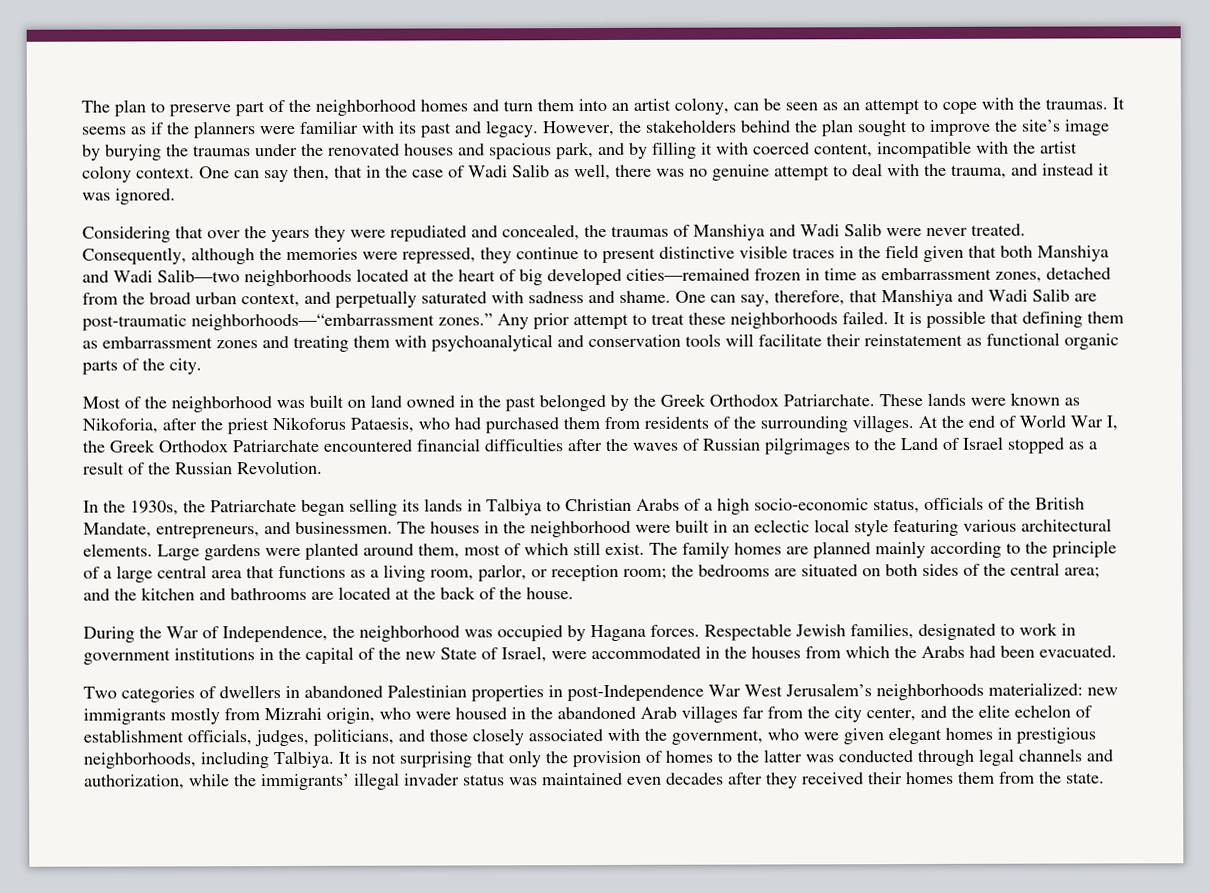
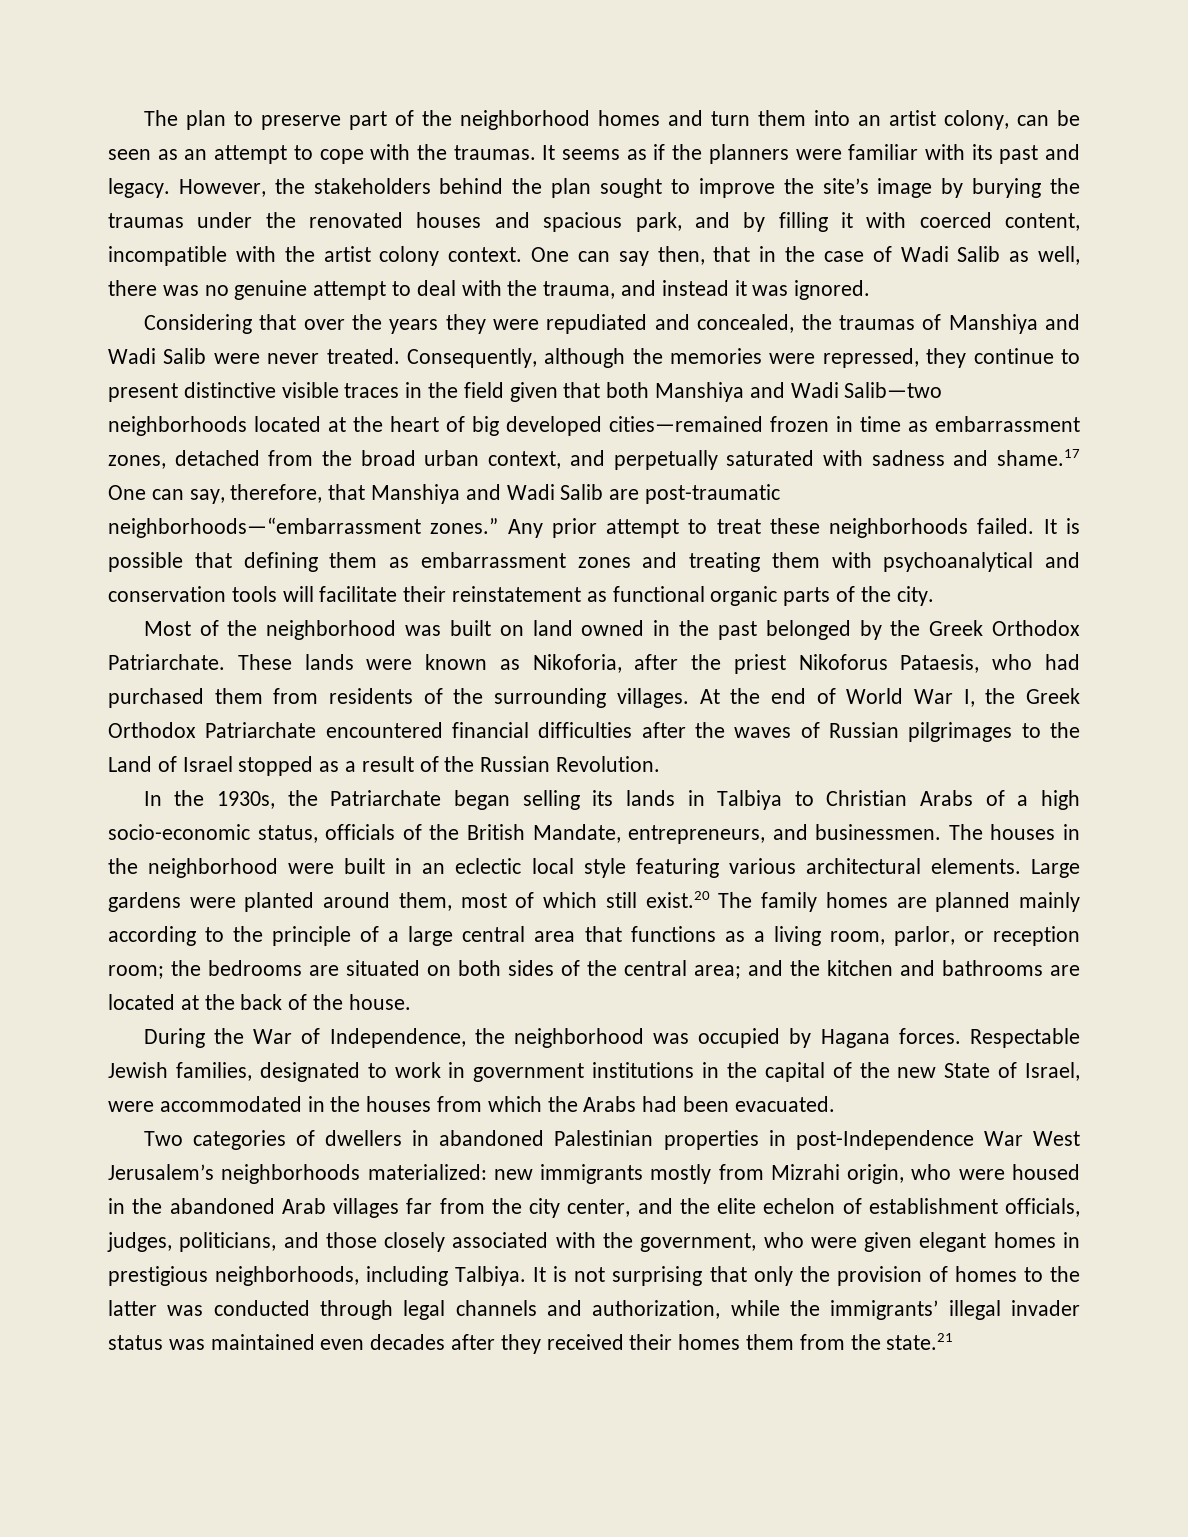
[619,290,671,303] shame. -> [997,449,1080,466] shame.17
[605,542,645,555] exist. -> [645,891,710,908] exist.20
[1066,772,1105,784] state. -> [886,1333,954,1350] state.21

